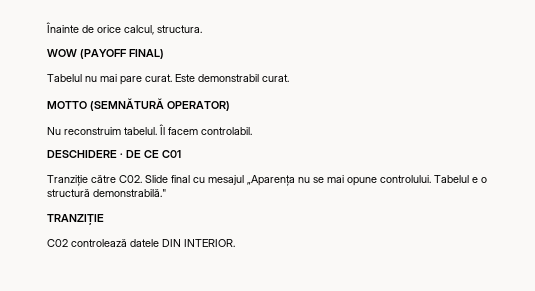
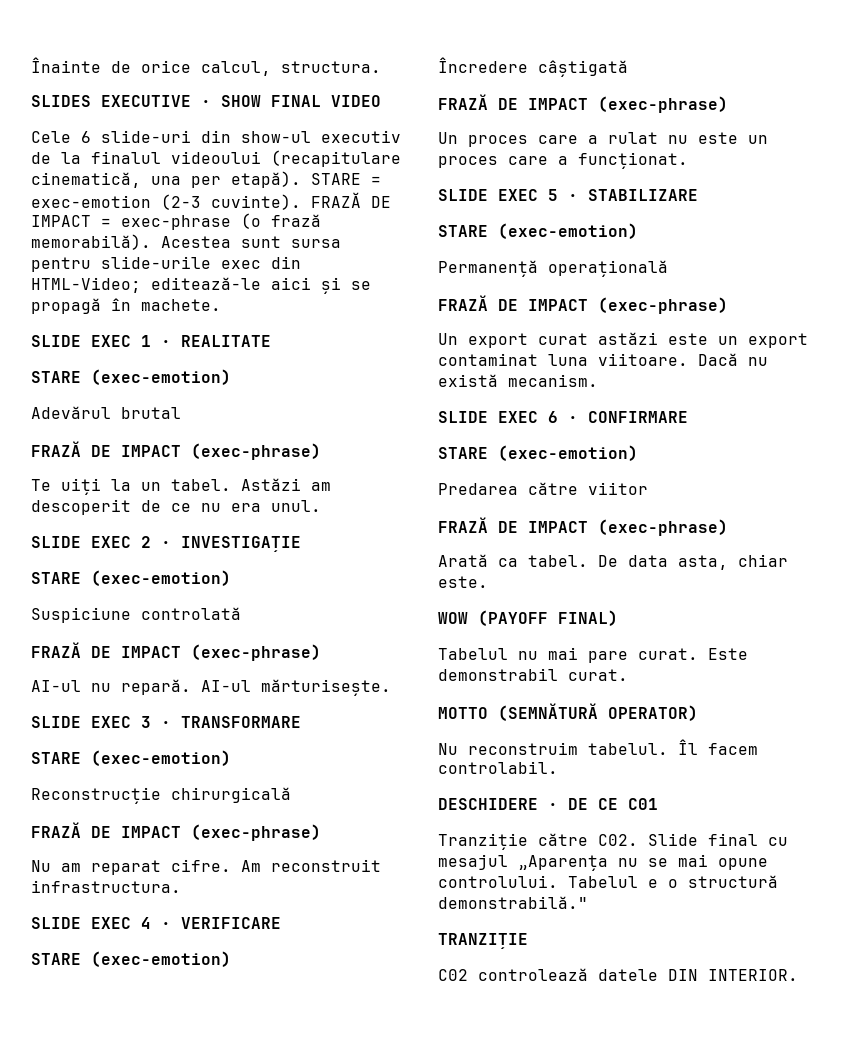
(202, 29) none -> [31,95,381,107] [31,130,401,143] [31,150,401,167] [31,171,381,188] [31,192,391,210] [31,213,321,230] [31,234,341,250] [31,256,301,272] [31,277,371,294] [31,298,221,314] [31,335,271,347] [31,369,231,385] [31,406,181,419] [31,441,321,460] [31,478,331,495] [31,499,321,515] [31,536,301,552] [31,570,231,586] [31,607,241,623] [31,642,321,661] [31,679,391,696] [31,716,301,728] [31,750,231,766] [31,787,291,804] [31,822,321,841] [31,859,381,875] [31,880,181,893] [31,917,281,929] [31,951,231,967] [438,57,628,77] [438,94,728,113] [438,132,768,147] [438,152,688,169] [438,189,698,201] [438,223,638,239] [438,260,668,277] [438,295,728,314] [438,332,808,348] [438,353,768,366] [438,374,598,387] [438,411,688,423] [438,445,638,461] [438,482,648,495] [438,517,728,536] [438,554,788,570] [438,576,488,588] // SLIDES EXECUTIVE · SHOW FINAL VIDEO // Cele 6 slide-uri din show-ul executiv de la finalul videoului (recapitulare cinematică, una per etapă). STARE = exec-emotion (2-3 cuvinte). FRAZĂ DE IMPACT = exec-phrase (o frază memorabilă). Acestea sunt sursa pentru slide-urile exec din HTML-Video; editează-le aici și se propagă în machete. // SLIDE EXEC 1 · REALITATE // STARE (exec-emotion) // Adevărul brutal // FRAZĂ DE IMPACT (exec-phrase) // Te uiți la un tabel. Astăzi am descoperit de ce nu era unul. // SLIDE EXEC 2 · INVESTIGAȚIE // STARE (exec-emotion) // Suspiciune controlată // FRAZĂ DE IMPACT (exec-phrase) // AI-ul nu repară. AI-ul mărturisește. // SLIDE EXEC 3 · TRANSFORMARE // STARE (exec-emotion) // Reconstrucție chirurgicală // FRAZĂ DE IMPACT (exec-phrase) // Nu am reparat cifre. Am reconstruit infrastructura. // SLIDE EXEC 4 · VERIFICARE // STARE (exec-emotion) // Încredere câștigată // FRAZĂ DE IMPACT (exec-phrase) // Un proces care a rulat nu este un proces care a funcționat. // SLIDE EXEC 5 · STABILIZARE // STARE (exec-emotion) // Permanență operațională // FRAZĂ DE IMPACT (exec-phrase) // Un export curat astăzi este un export contaminat luna viitoare. Dacă nu există mecanism. // SLIDE EXEC 6 · CONFIRMARE // STARE (exec-emotion) // Predarea către viitor // FRAZĂ DE IMPACT (exec-phrase) // Arată ca tabel. De data asta, chiar este.

